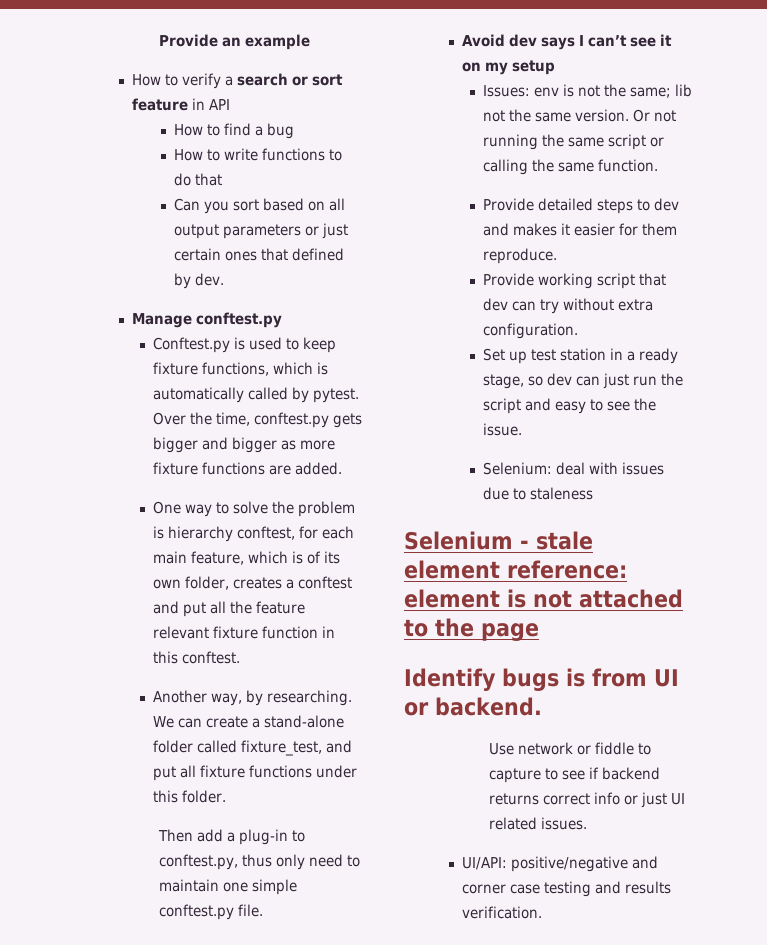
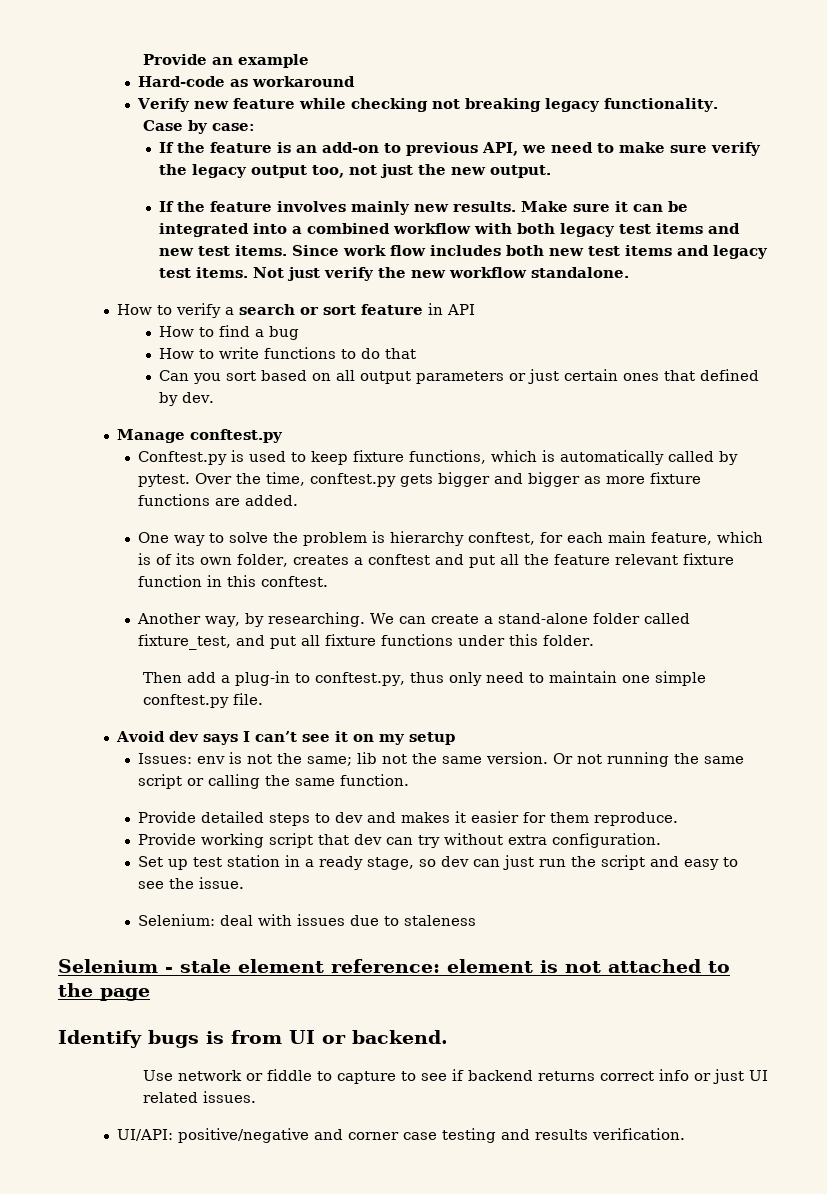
(310, 42) none -> [138,76,356,87] [137,98,719,112] [143,120,256,134] [159,142,762,156] [159,164,552,178] [159,201,689,215] [159,223,741,237] [159,245,769,259] [159,267,630,281] // Hard-code as workaround // Verify new feature while checking not breaking legacy functionality. // Case by case: // If the feature is an add-on to previous API, we need to make sure verify the legacy output too, not just the new output. // If the feature involves mainly new results. Make sure it can be integrated into a combined workflow with both legacy test items and new test items. Since work flow includes both new test items and legacy test items. Not just verify the new workflow standalone.

